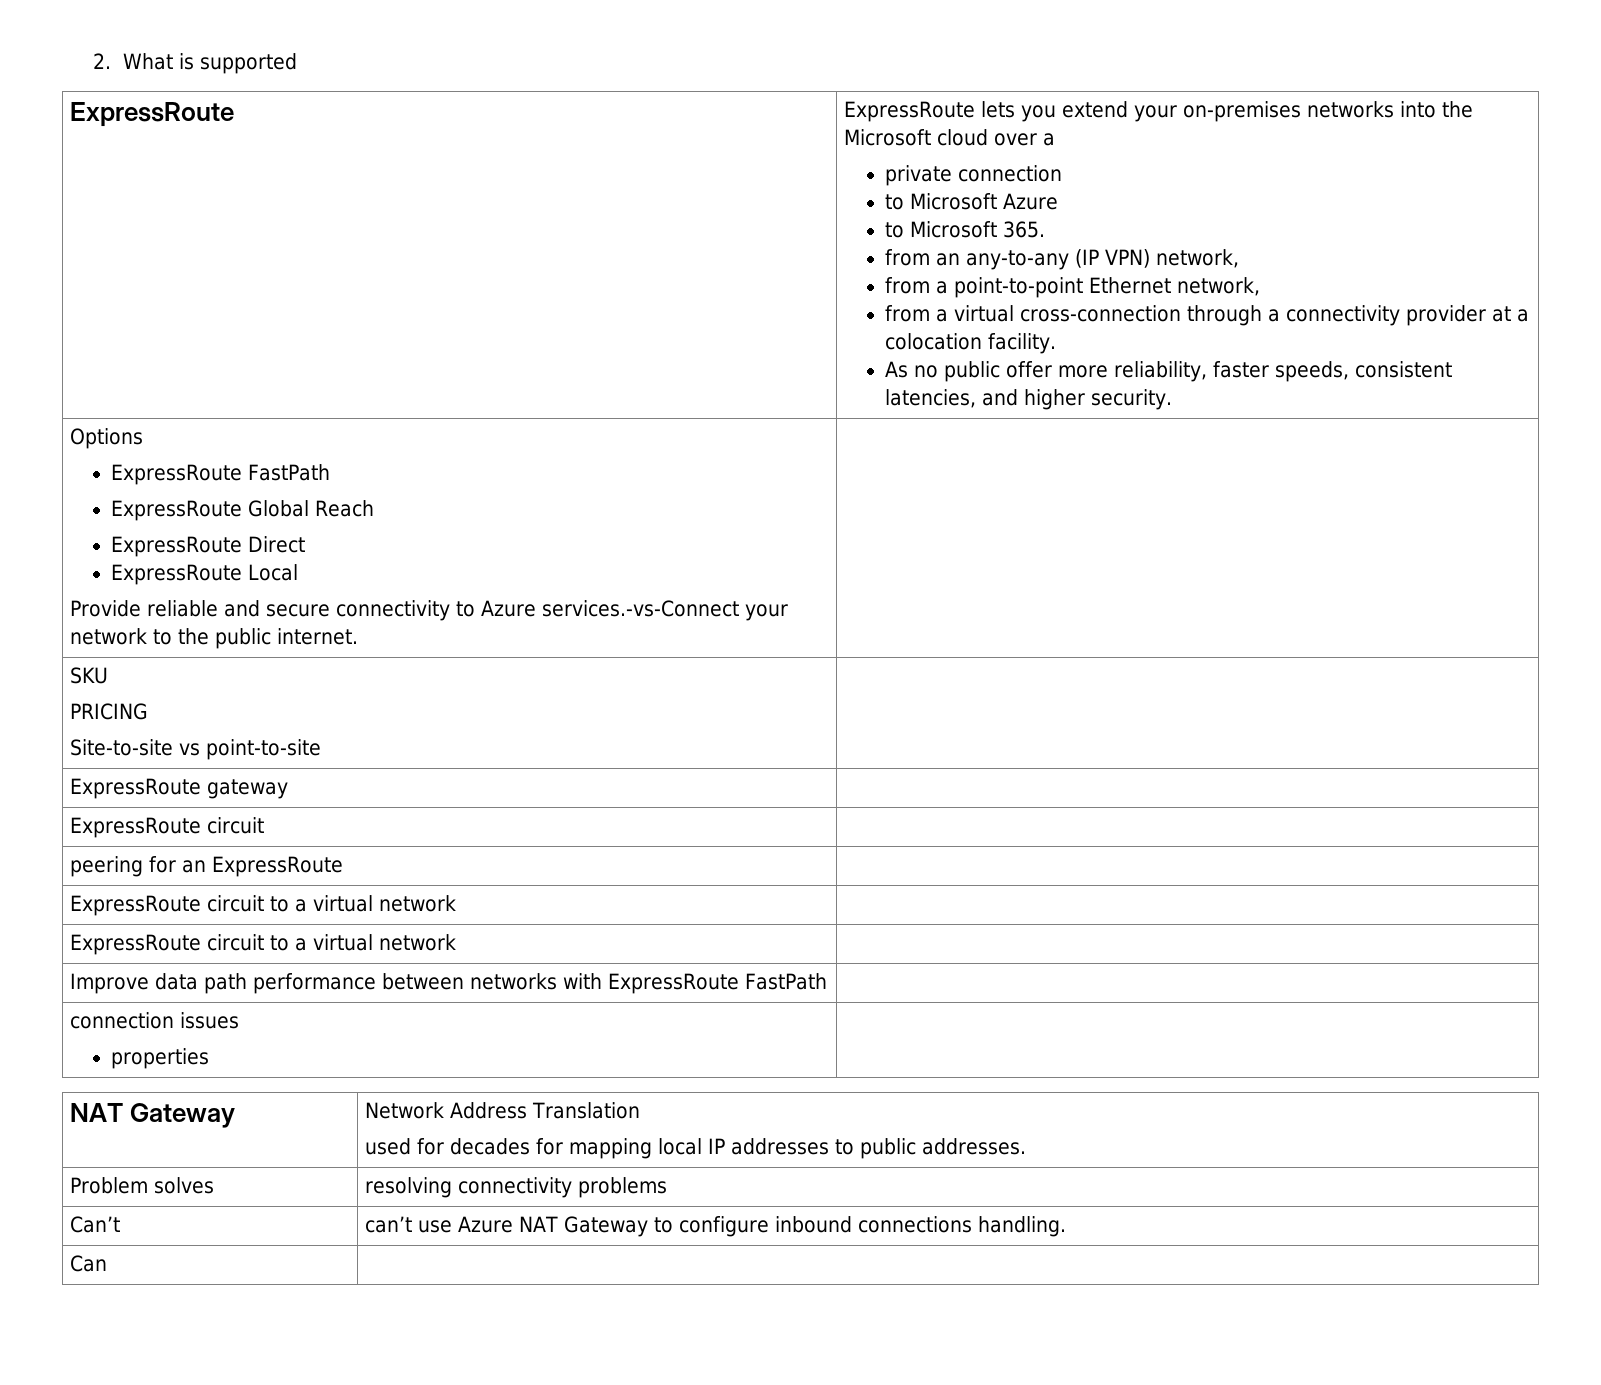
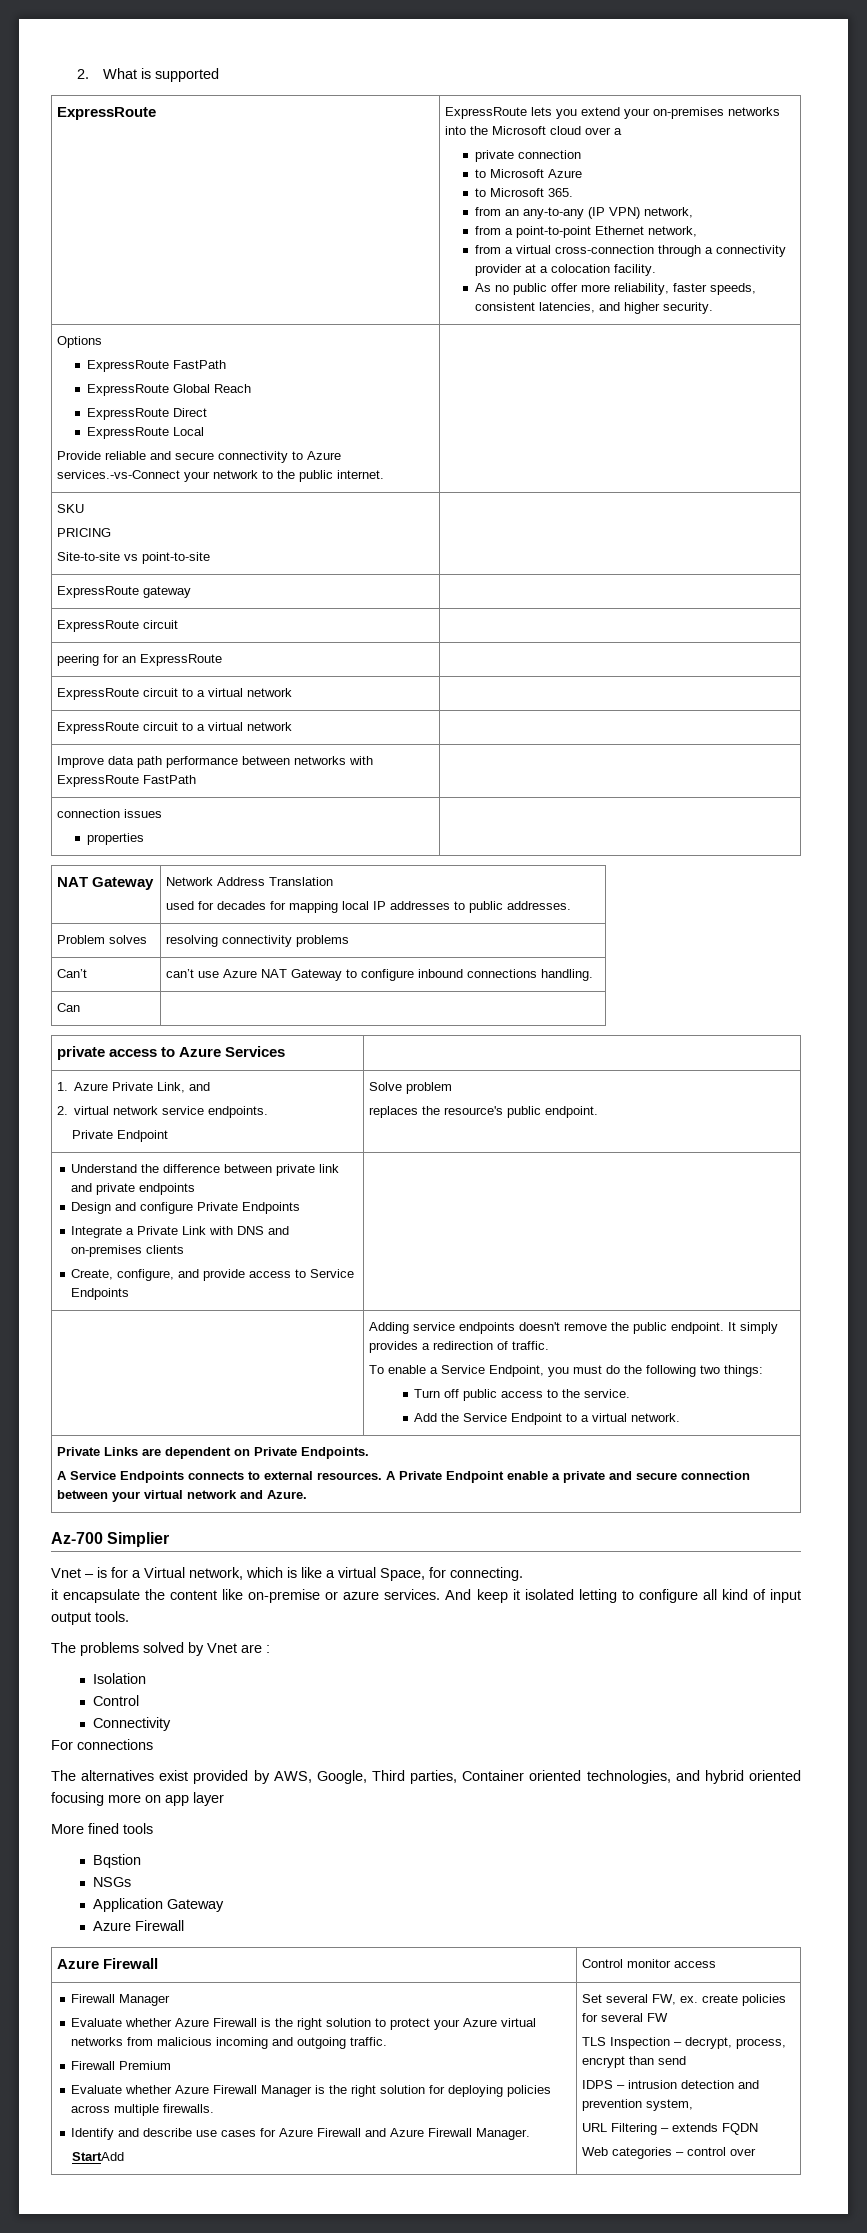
(108, 1263) none -> [56,1046,286,1060] [56,1082,211,1093] [56,1106,269,1118] [72,1130,169,1142] [368,1082,452,1094] [368,1106,598,1118] [71,1164,340,1176] [71,1183,196,1195] [71,1202,301,1214] [71,1226,290,1238] [71,1245,185,1257] [71,1269,355,1281] [71,1288,130,1300] [368,1322,778,1334] [368,1341,549,1353] [368,1365,763,1377] [414,1389,631,1401] [414,1413,681,1425] [56,1447,369,1459] [56,1471,750,1483] [56,1490,307,1502] [51,1532,170,1547] [51,1567,523,1581] [51,1589,802,1603] [51,1611,129,1625] [51,1642,270,1656] [92,1673,146,1684] [92,1695,139,1706] [92,1717,171,1731] [51,1739,153,1750] [51,1770,801,1784] [51,1792,224,1806] [51,1823,153,1834] [92,1854,141,1868] [92,1877,131,1887] [92,1898,224,1912] [92,1920,184,1931] [56,1958,158,1969] [581,1959,716,1968] [71,1994,171,2006] [71,2018,537,2030] [71,2037,388,2049] [71,2061,172,2070] [71,2085,552,2097] [71,2104,215,2116] [71,2128,531,2140] [72,2152,125,2161] [581,1994,786,2006] [581,2013,668,2022] [581,2037,786,2049] [581,2056,686,2068] [581,2080,759,2089] [581,2099,693,2111] [581,2123,758,2135] [581,2147,756,2159] // private access to Azure Services | // 1. Azure Private Link, and // 2. virtual network service endpoints. // Private Endpoint | Solve problem // replaces the resource's public endpoint. // Understand the difference between private link and private endpoints // Design and configure Private Endpoints // Integrate a Private Link with DNS and on-premises clients // Create, configure, and provide access to Service Endpoints | // | Adding service endpoints doesn't remove the public endpoint. It simply provides a redirection of traffic. // To enable a Service Endpoint, you must do the following two things: // Turn off public access to the service. // Add the Service Endpoint to a virtual network. // Private Links are dependent on Private Endpoints. // A Service Endpoints connects to external resources. A Private Endpoint enable a private and secure connection between your virtual network and Azure. // Az-700 Simplier // Vnet – is for a Virtual network, which is like a virtual Space, for connecting. // it encapsulate the content like on-premise or azure services. And keep it isolated letting to configure all kind of input output tools. // The problems solved by Vnet are : // Isolation // Control // Connectivity // For connections // The alternatives exist provided by AWS, Google, Third parties, Container oriented technologies, and hybrid oriented focusing more on app layer // More fined tools // Bqstion // NSGs // Application Gateway // Azure Firewall // Azure Firewall | Control monitor access // Firewall Manager // Evaluate whether Azure Firewall is the right solution to protect your Azure virtual networks from malicious incoming and outgoing traffic. // Firewall Premium // Evaluate whether Azure Firewall Manager is the right solution for deploying policies across multiple firewalls. // Identify and describe use cases for Azure Firewall and Azure Firewall Manager. // StartAdd | Set several FW, ex. create policies for several FW // TLS Inspection – decrypt, process, encrypt than send // IDPS – intrusion detection and prevention system, // URL Filtering – extends FQDN // Web categories – control over

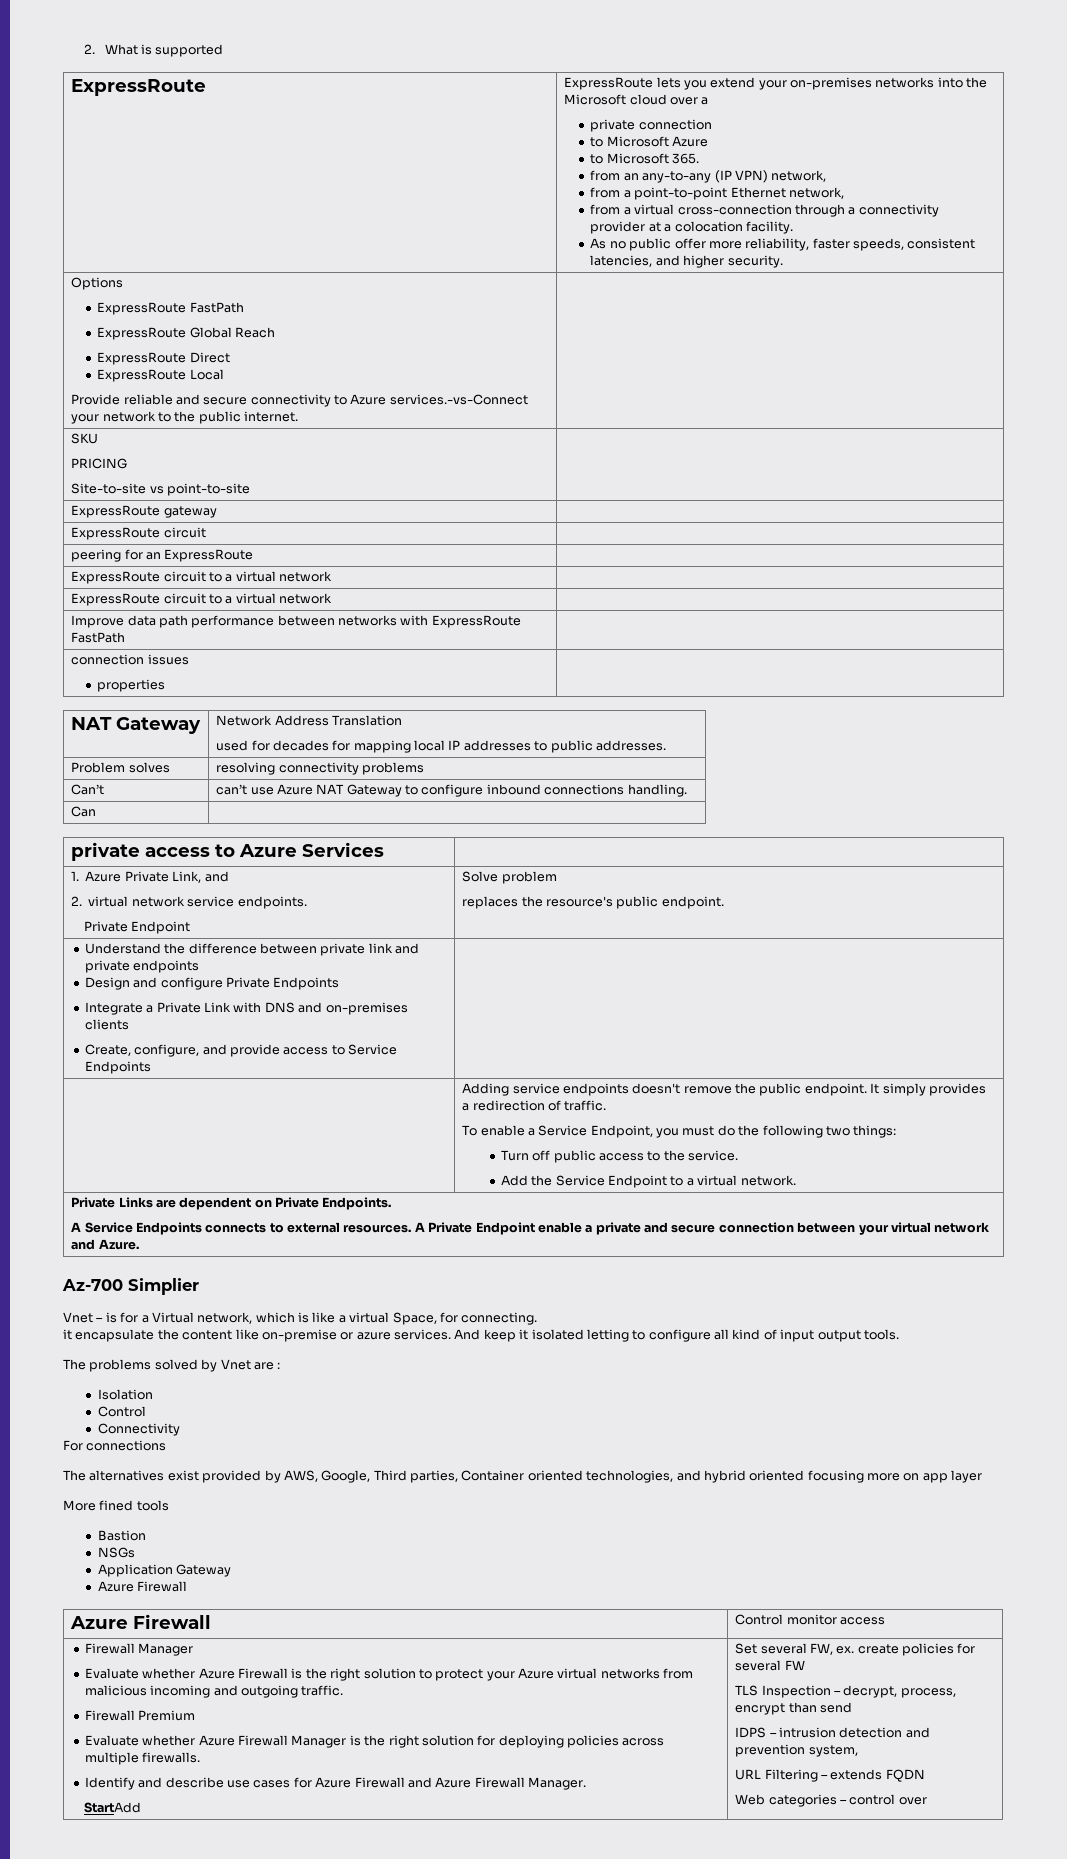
[92,1854,141,1868] Bqstion -> [97,1530,146,1541] Bastion

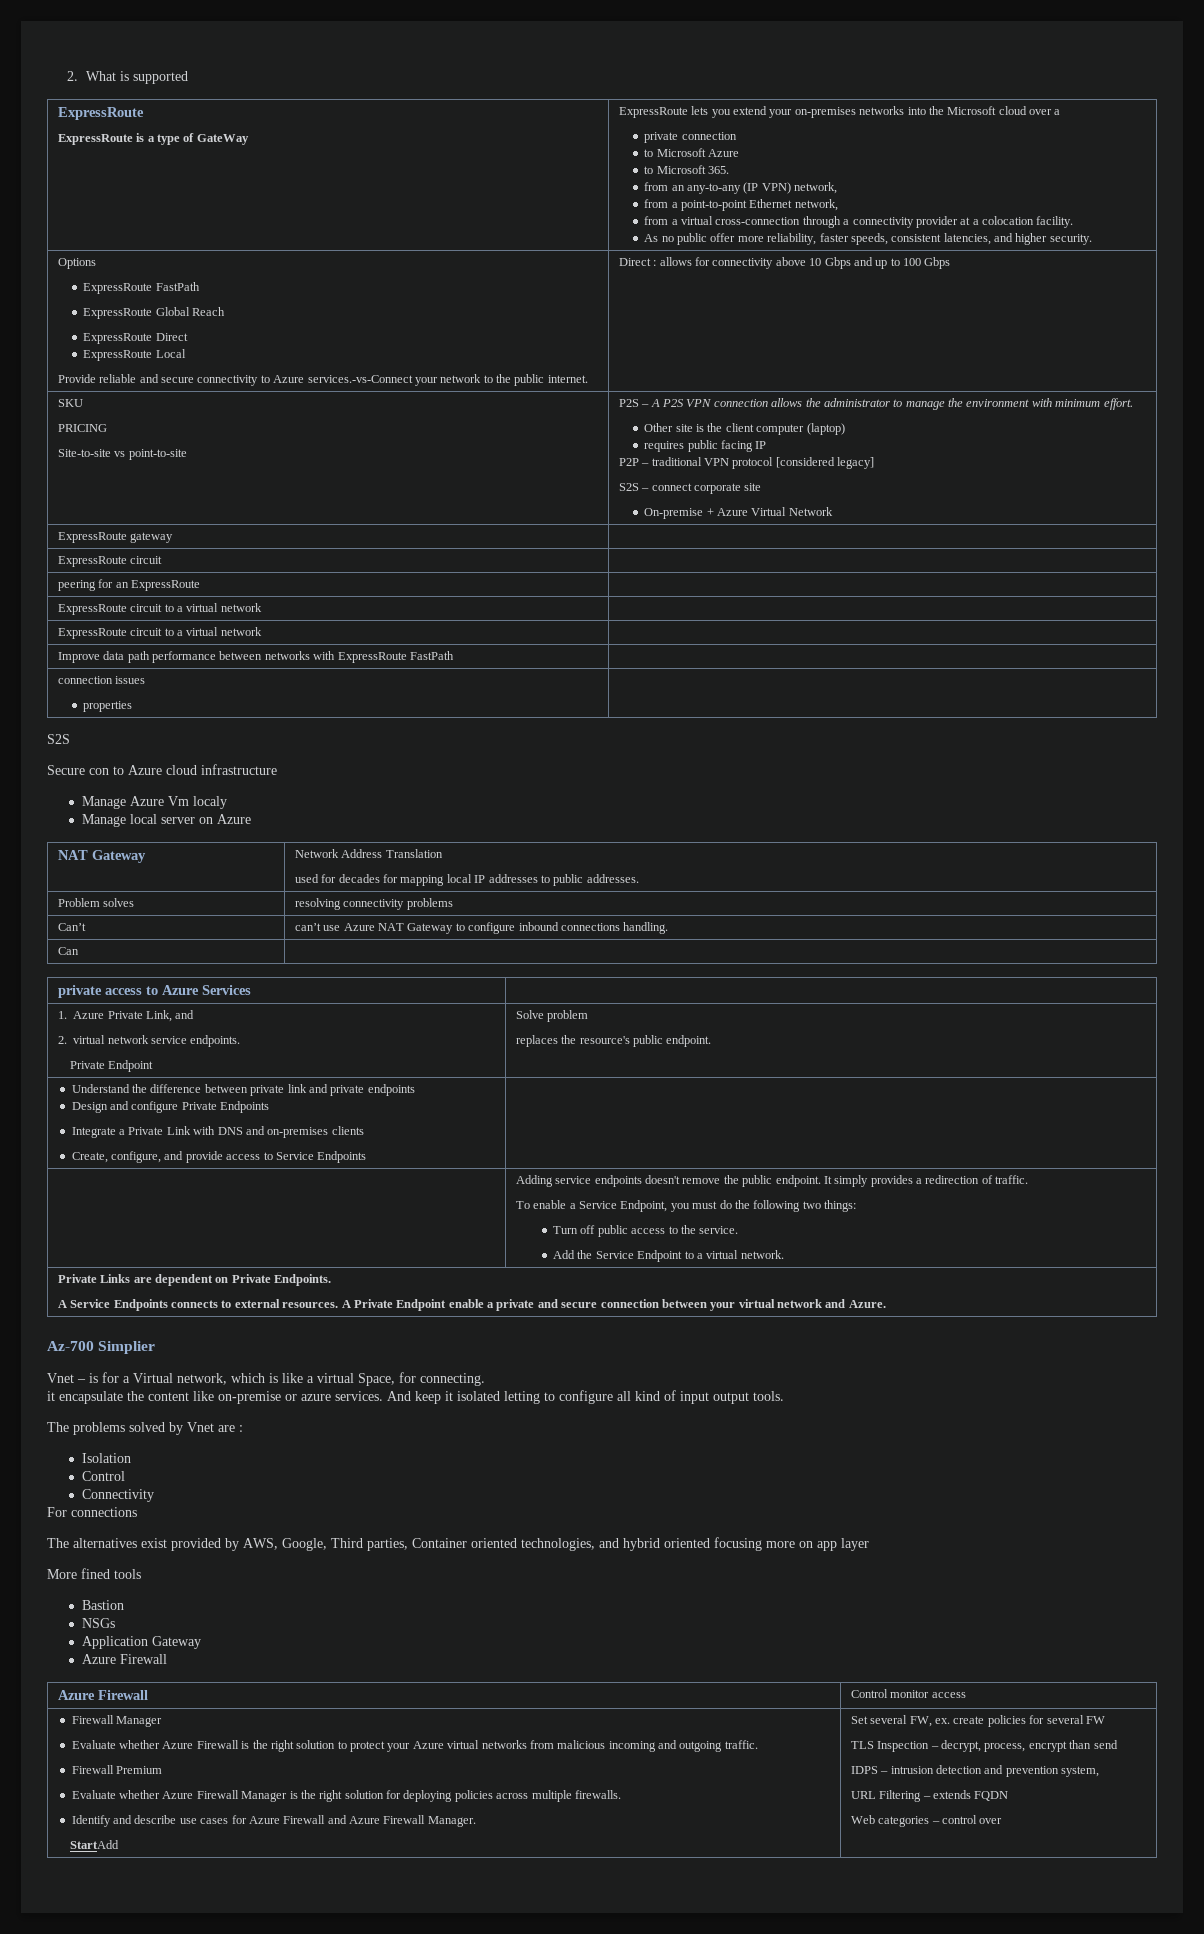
(207, 87) none -> [57,133,249,145] // ExpressRoute is a type of GateWay
(299, 416) none -> [618,257,951,269] Direct : allows for connectivity above 10 Gbps and up to 100 Gbps
(250, 489) none -> [618,398,1133,410] [644,423,845,435] [644,440,767,452] [618,457,875,469] [618,483,762,494] [644,507,833,519] P2S – A P2S VPN connection allows the administrator to manage the environment with minimum effort. // Other site is the client computer (laptop) // requires public facing IP // P2P – traditional VPN protocol [considered legacy] // S2S – connect corporate site // On-premise + Azure Virtual Network
(166, 685) none -> [47,734,70,744] [47,764,277,775] [81,796,227,809] [81,814,251,827] // S2S // Secure con to Azure cloud infrastructure // Manage Azure Vm localy // Manage local server on Azure

